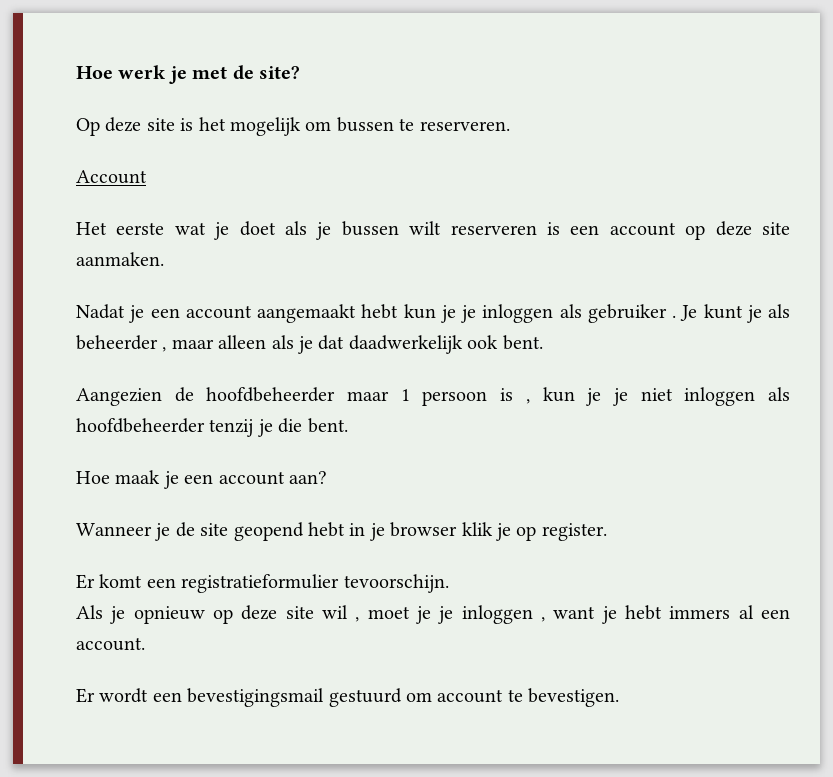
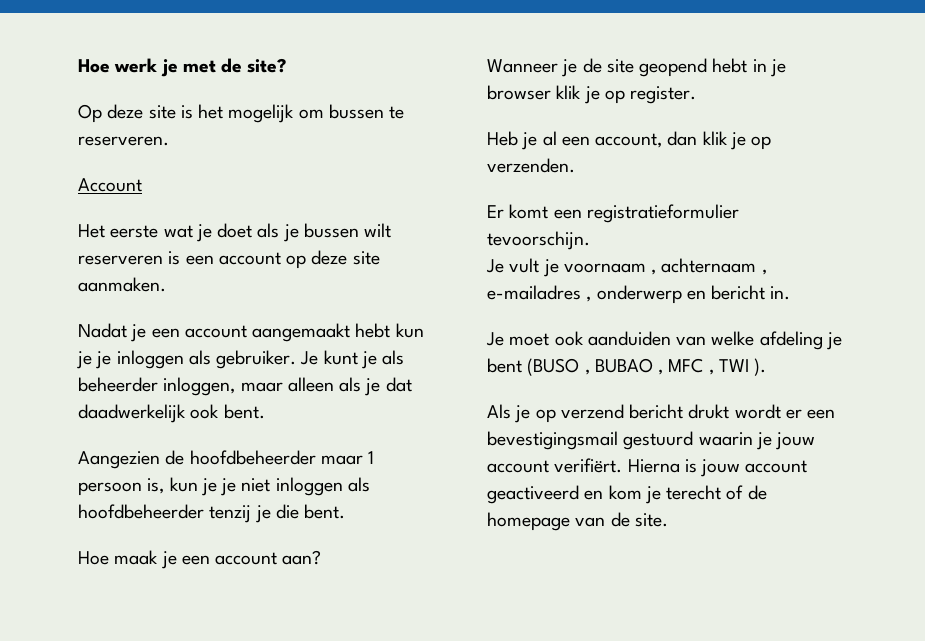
[587,304,676,323] gebruiker . -> [216,350,297,369] gebruiker.
[162,347,167,352] , -> [163,377,236,396] inloggen,
[500,388,530,404] is , -> [147,478,165,494] is,
(607, 532) none -> [487,131,772,150] [487,158,575,173] // Heb je al een account, dan klik je op verzenden.
[76,605,791,624] [76,637,145,651] [76,688,620,707] Als je opnieuw op deze site wil , moet je je inloggen , want je hebt immers al een account. // Er wordt een bevestigingsmail gestuurd om account te bevestigen. -> [486,258,767,277] [487,285,791,304] [486,331,842,350] [487,358,767,376] [487,404,836,423] [487,431,816,450] [487,458,808,477] [487,485,767,504] [487,512,668,531] Je vult je voornaam , achternaam , e-mailadres , onderwerp en bericht in. // Je moet ook aanduiden van welke afdeling je bent (BUSO , BUBAO , MFC , TWI ). // Als je op verzend bericht drukt wordt er een bevestigingsmail gestuurd waarin je jouw account verifiërt. Hierna is jouw account geactiveerd en kom je terecht of de homepage van de site.

